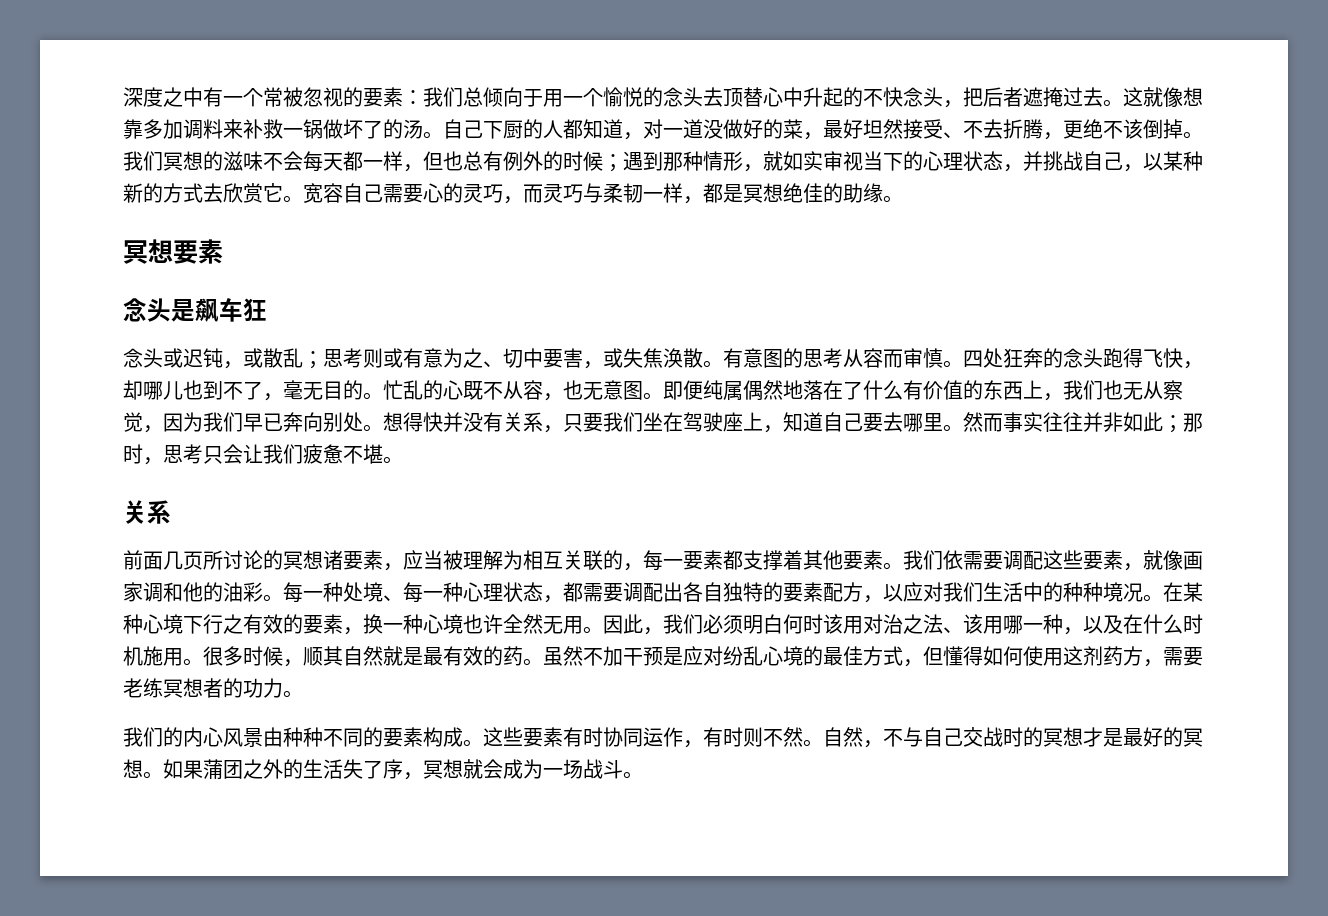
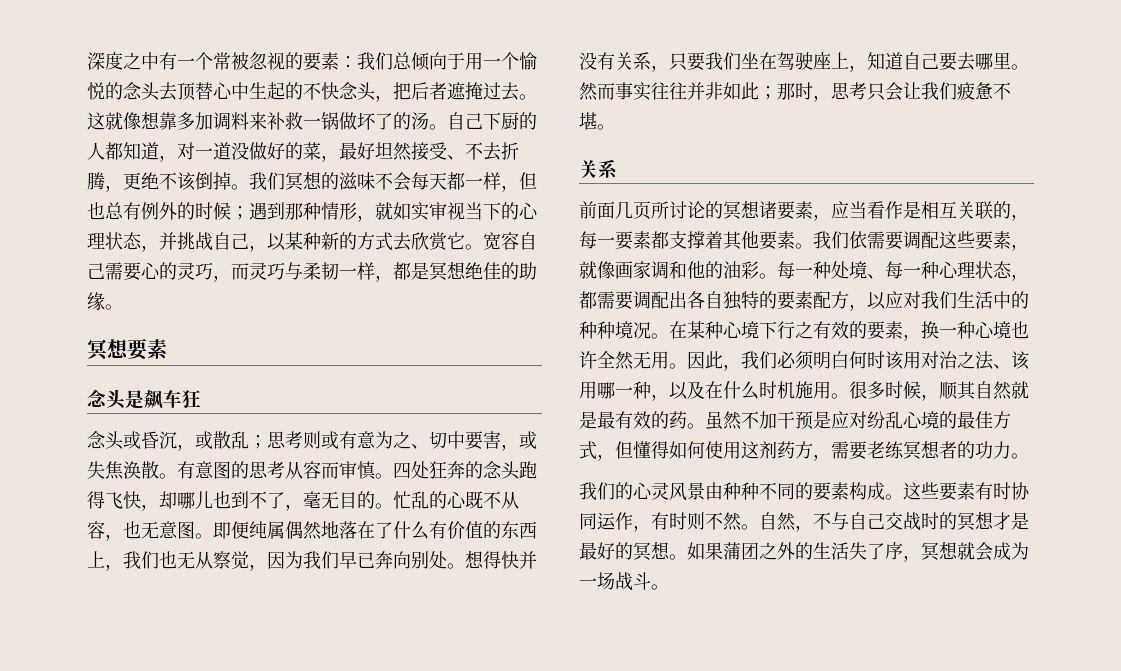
[803,87,823,107] 升 -> [249,82,267,99] 生
[183,348,223,368] 迟钝 -> [141,431,177,449] 昏沉
[443,550,523,570] 被理解为 -> [867,201,921,219] 看作是
[183,727,223,747] 内心 -> [633,482,669,500] 心灵

